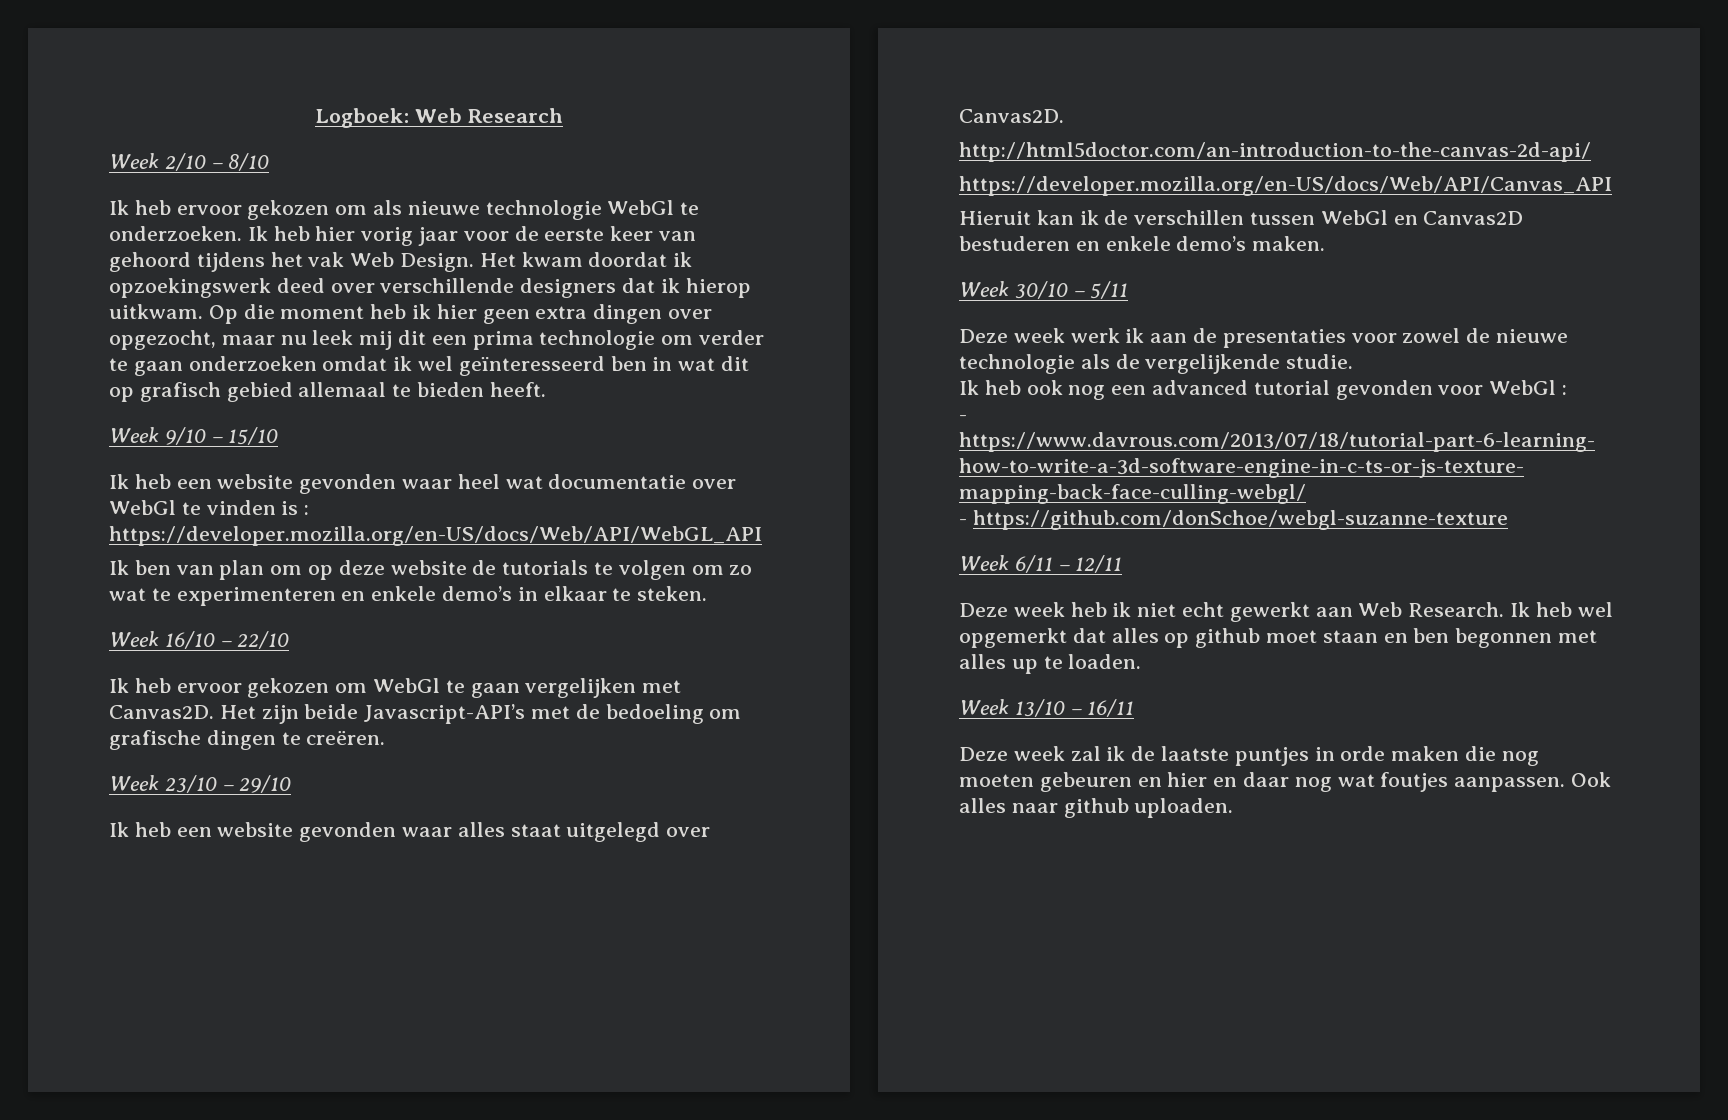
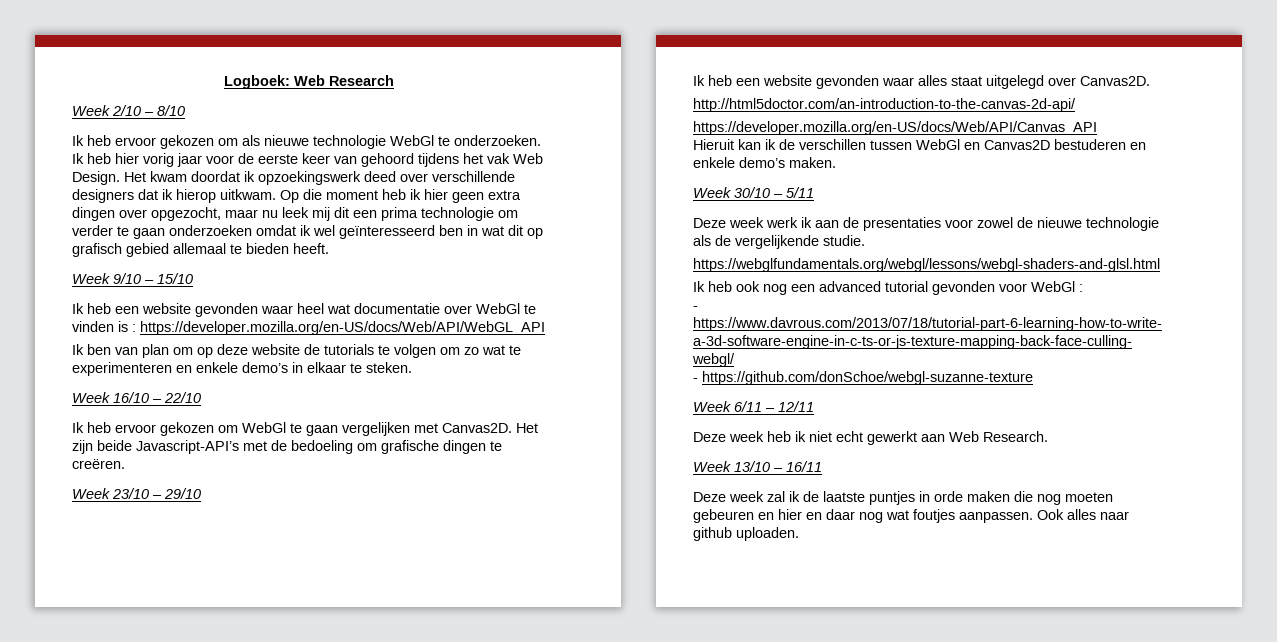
(1354, 361) none -> [693,258,1160,272] // https://webglfundamentals.org/webgl/lessons/webgl-shaders-and-glsl.html
[1510,602,1613,617] [959,628,1598,648] [959,654,1142,674] Ik heb wel opgemerkt dat alles op github moet staan en ben begonnen met alles up te loaden. -> (1048, 436) none

